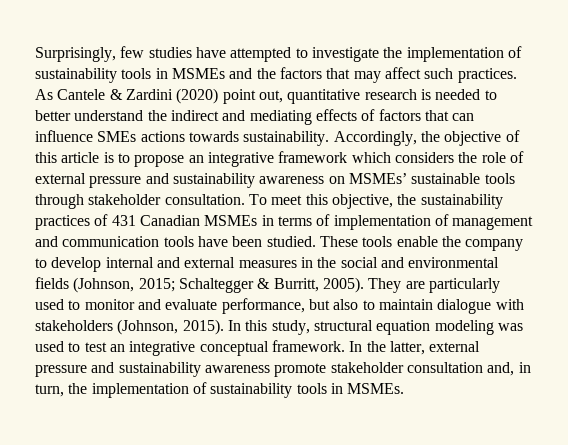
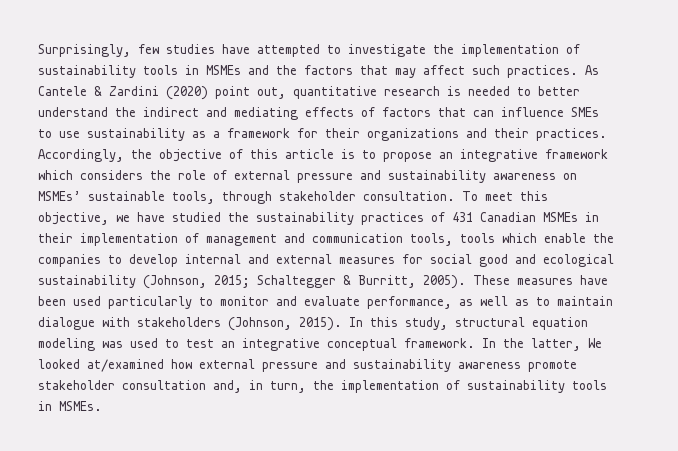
[140,131,330,146] actions towards sustainability. -> [38,128,607,141] to use sustainability as a framework for their organizations and their practices.
[484,173,515,184] tools -> [172,191,215,204] tools,
(393, 201) none -> [116,212,221,222] we have studied
[277,214,331,226] terms of -> [38,233,73,243] their
[163,236,393,247] tools have been studied. These tools -> [410,233,537,246] tools, tools which
[465,239,524,251] company -> [38,254,101,267] companies
[300,257,500,268] [35,277,69,289] in the social and environmental fields -> [402,254,614,267] [38,275,136,288] for social good and ecological sustainability
[368,278,500,293] [35,299,64,310] They are particularly used -> [473,275,608,285] [38,296,192,309] These measures have been used particularly
[308,299,359,310] but also -> [459,296,529,306] as well as
(425, 348) none -> [588,338,602,348] [38,359,192,372] We looked at/examined how

